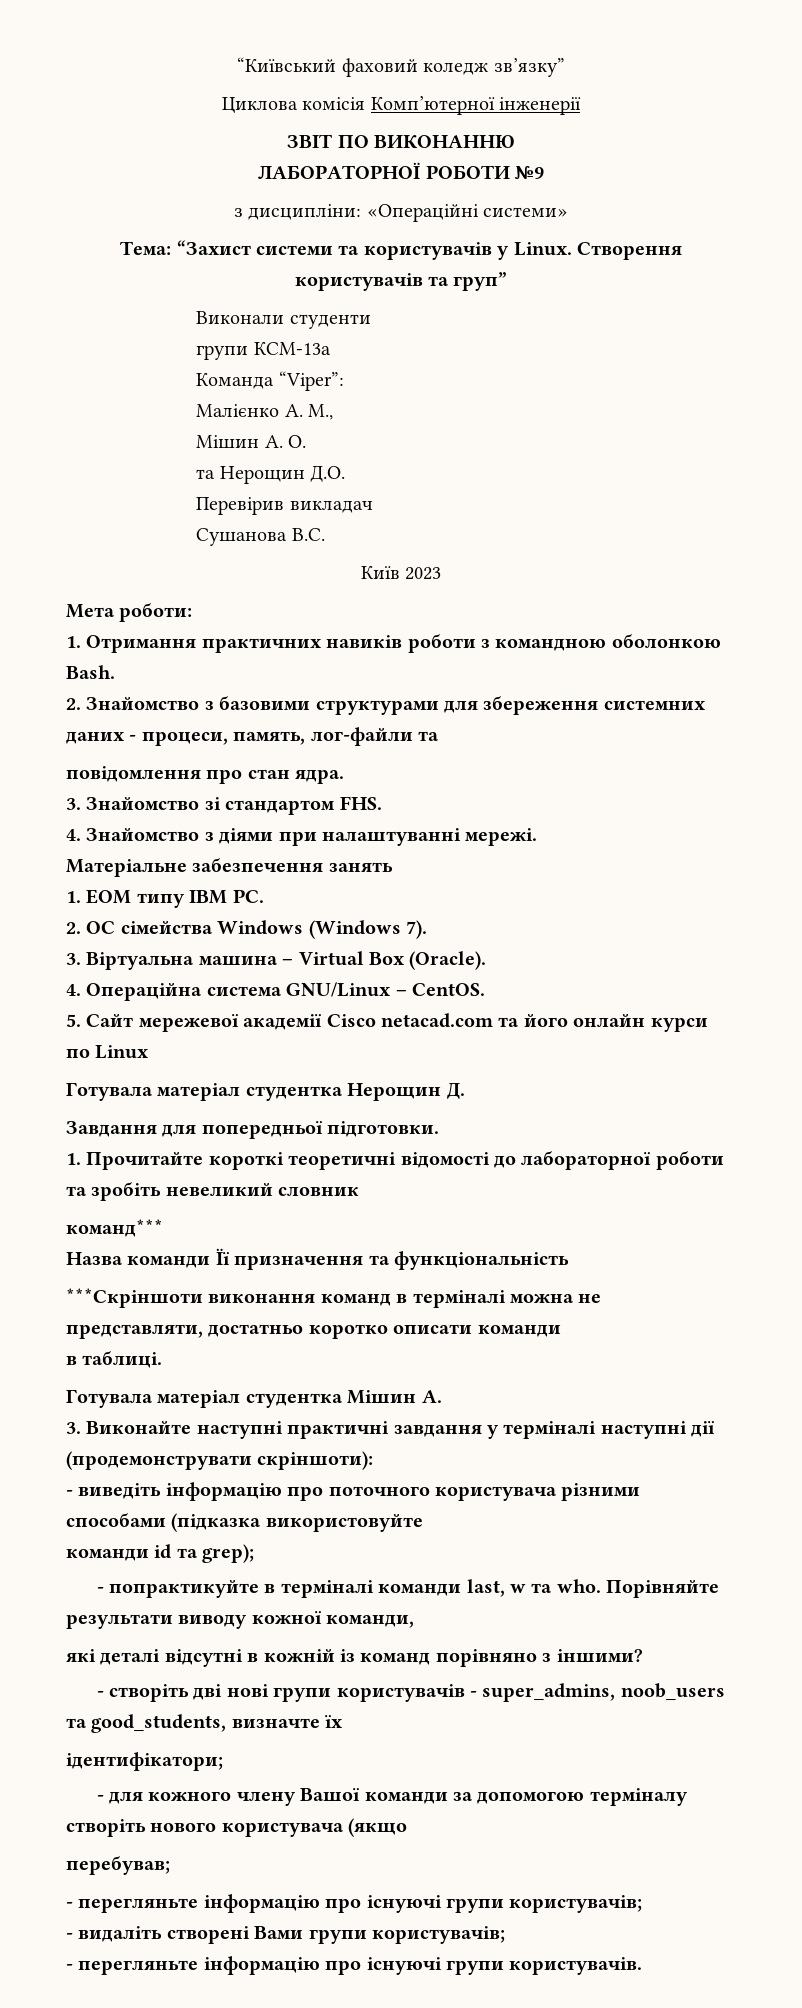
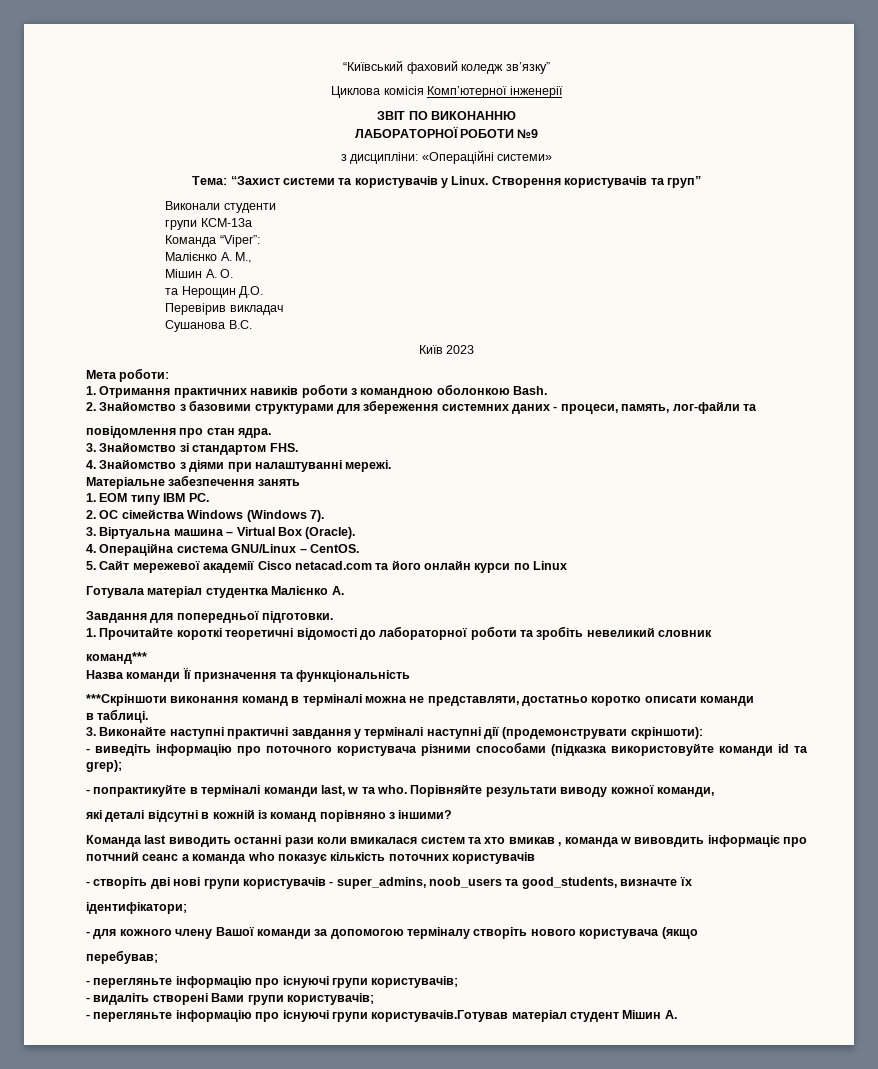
[347,1083,465,1101] Нерощин Д. -> [271,586,344,595] Малієнко А.
[66,1389,442,1408] // Готувала матеріал студентка Мішин А. -> (149, 716) none
(423, 1522) // -> (714, 749) none
(643, 1655) none -> [86,835,807,847] [86,851,535,864] // Команда last виводить останні рази коли вмикалася систем та хто вмикав , команда w вивовдить інформаціє про потчний сеанс а команда who показує кількість поточних користувачів
[509,1957,643,1975] користувачів. -> [371,1010,677,1022] користувачів.Готував матеріал студент Мішин А.

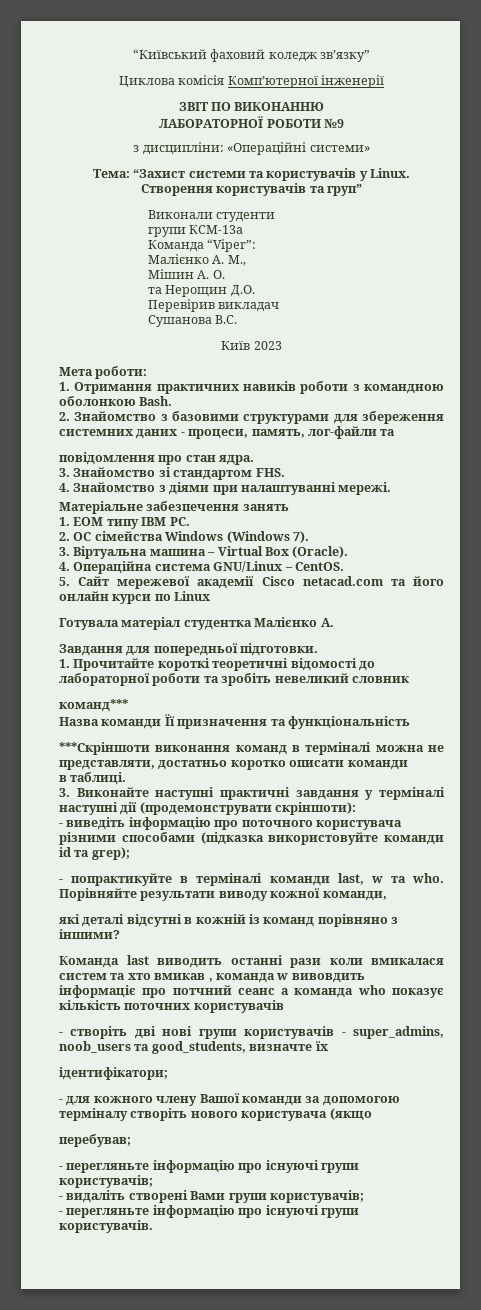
[371,1010,677,1022] користувачів.Готував матеріал студент Мішин А. -> [59,1220,153,1233] користувачів.

